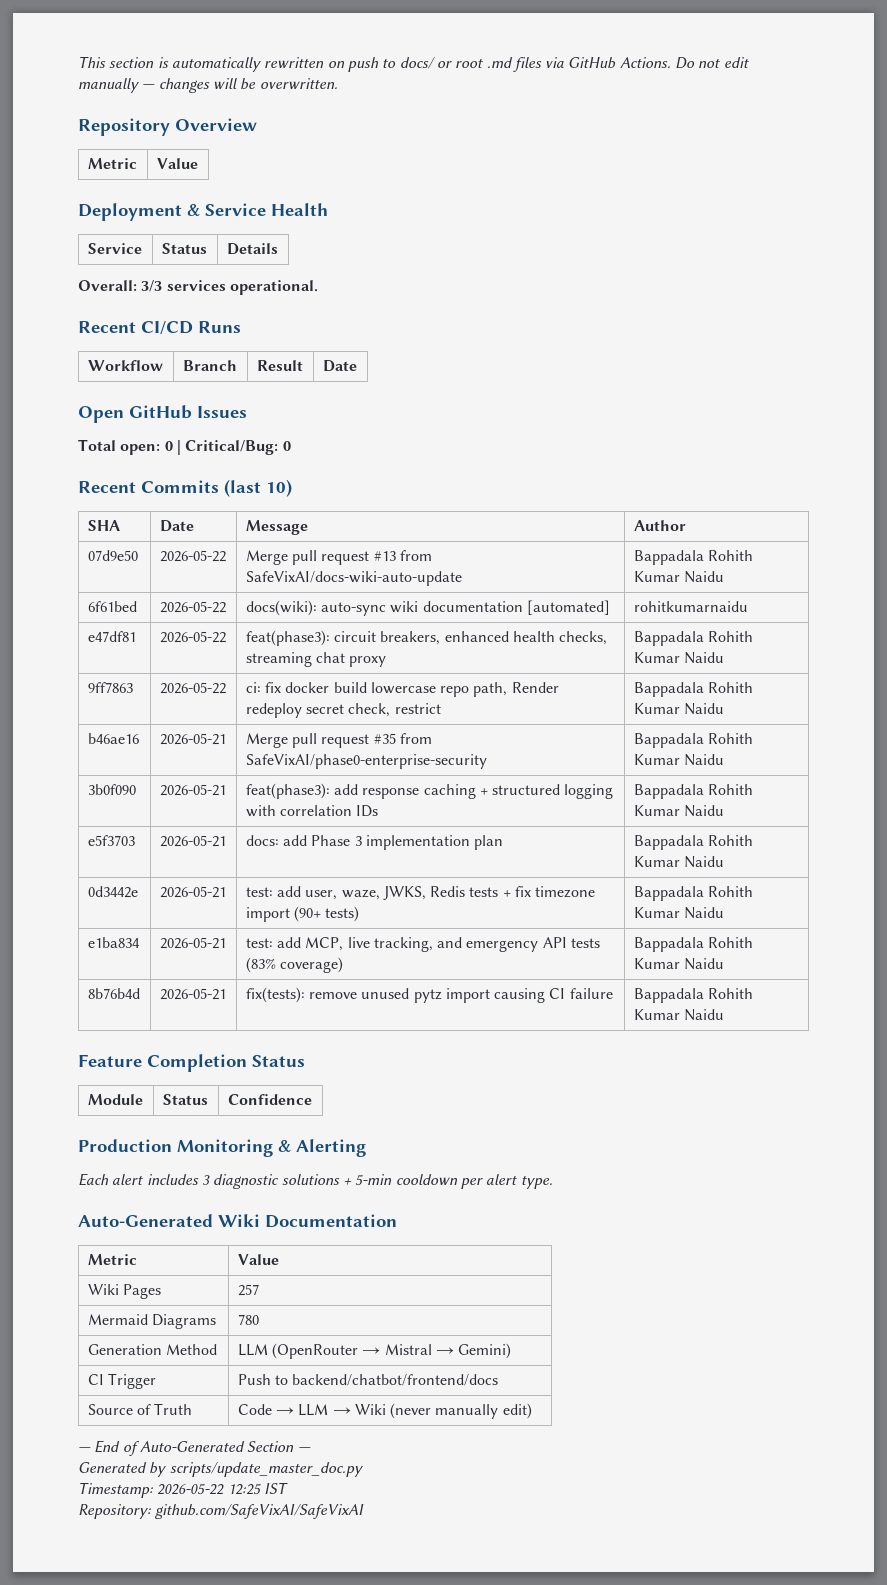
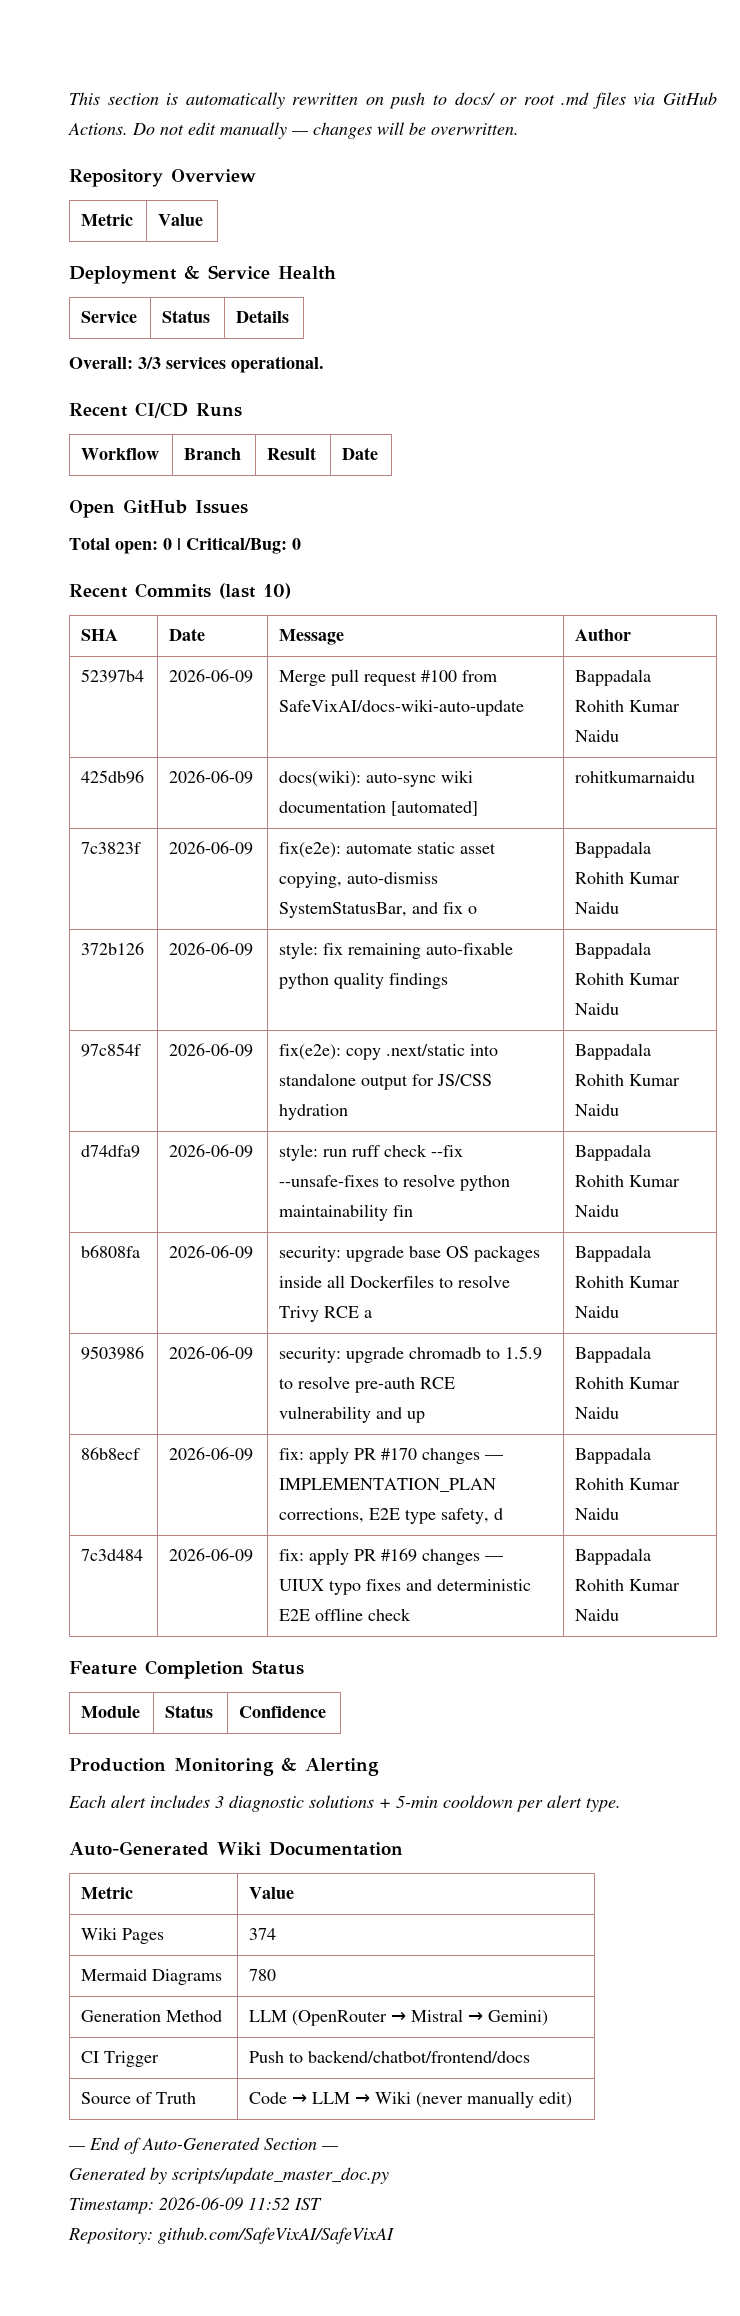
[87,550,138,561] [159,550,226,562] [245,550,396,565] 07d9e50 | 2026-05-22 | Merge pull request #13 -> [81,669,145,683] [169,669,254,683] [279,669,458,686] 52397b4 | 2026-06-09 | Merge pull request #100
[87,601,137,612] [159,601,226,613] 6f61bed | 2026-05-22 -> [81,770,145,784] [169,770,254,784] 425db96 | 2026-06-09
[87,631,136,642] [159,631,226,643] [245,630,608,646] [245,652,387,667] [633,631,753,646] [633,652,724,664] [87,682,133,693] [159,682,226,694] [245,682,559,697] [245,703,441,718] [633,682,753,697] [633,703,724,715] [87,733,139,744] [159,733,226,745] [245,733,432,748] [245,754,487,769] [633,733,753,748] [633,754,724,766] [87,784,136,795] [159,784,226,796] [245,783,614,799] [245,805,379,817] [633,784,753,799] [633,805,724,817] [87,835,135,846] [159,835,226,847] [245,835,504,850] [633,835,753,850] [633,856,724,868] [87,886,138,898] [159,886,226,898] [245,886,596,900] [245,906,360,922] [633,886,753,901] [633,907,724,919] [87,937,140,948] [159,937,226,949] [245,937,601,952] [245,957,343,973] [633,937,753,952] [633,958,724,970] [87,988,140,999] [159,988,226,1000] [245,987,613,1003] e47df81 | 2026-05-22 | feat(phase3): circuit breakers, enhanced health checks, streaming chat proxy | Bappadala Rohith Kumar Naidu // 9ff7863 | 2026-05-22 | ci: fix docker build lowercase repo path, Render redeploy secret check, restrict | Bappadala Rohith Kumar Naidu // b46ae16 | 2026-05-21 | Merge pull request #35 from SafeVixAI/phase0-enterprise-security | Bappadala Rohith Kumar Naidu // 3b0f090 | 2026-05-21 | feat(phase3): add response caching + structured logging with correlation IDs | Bappadala Rohith Kumar Naidu // e5f3703 | 2026-05-21 | docs: add Phase 3 implementation plan | Bappadala Rohith Kumar Naidu // 0d3442e | 2026-05-21 | test: add user, waze, JWKS, Redis tests + fix timezone import (90+ tests) | Bappadala Rohith Kumar Naidu // e1ba834 | 2026-05-21 | test: add MCP, live tracking, and emergency API tests (83% coverage) | Bappadala Rohith Kumar Naidu // 8b76b4d | 2026-05-21 | fix(tests): remove unused pytz import causing CI failure -> [81,842,142,854] [169,841,254,855] [279,842,497,858] [279,872,439,888] [279,902,478,918] [575,841,652,858] [575,872,681,884] [575,902,620,914] [81,942,145,955] [169,942,254,956] [279,942,514,959] [279,972,449,989] [575,942,652,959] [575,973,681,985] [575,1003,620,1015] [81,1043,142,1057] [169,1043,254,1057] [279,1044,499,1060] [279,1073,493,1090] [279,1104,349,1120] [575,1043,652,1060] [575,1074,681,1086] [575,1104,620,1116] [81,1145,141,1158] [169,1144,254,1158] [279,1144,464,1161] [279,1174,511,1191] [279,1204,414,1221] [575,1144,652,1161] [575,1175,681,1187] [575,1205,620,1217] [81,1245,141,1258] [169,1245,254,1259] [279,1245,541,1262] [279,1275,511,1288] [279,1306,373,1322] [575,1245,652,1262] [575,1276,681,1288] [575,1306,620,1318] [81,1346,145,1360] [169,1346,254,1360] [279,1346,543,1363] [279,1376,456,1393] [279,1406,426,1423] [575,1346,652,1363] [575,1377,681,1389] [575,1407,620,1419] [81,1447,141,1460] [169,1447,254,1461] [279,1447,504,1464] [279,1478,497,1492] [279,1508,504,1524] [575,1447,652,1464] [575,1478,681,1490] [575,1508,620,1520] [81,1549,144,1561] [169,1548,254,1562] [279,1548,504,1565] [279,1579,532,1595] [279,1608,412,1621] 7c3823f | 2026-06-09 | fix(e2e): automate static asset copying, auto-dismiss SystemStatusBar, and fix o | Bappadala Rohith Kumar Naidu // 372b126 | 2026-06-09 | style: fix remaining auto-fixable python quality findings | Bappadala Rohith Kumar Naidu // 97c854f | 2026-06-09 | fix(e2e): copy .next/static into standalone output for JS/CSS hydration | Bappadala Rohith Kumar Naidu // d74dfa9 | 2026-06-09 | style: run ruff check --fix --unsafe-fixes to resolve python maintainability fin | Bappadala Rohith Kumar Naidu // b6808fa | 2026-06-09 | security: upgrade base OS packages inside all Dockerfiles to resolve Trivy RCE a | Bappadala Rohith Kumar Naidu // 9503986 | 2026-06-09 | security: upgrade chromadb to 1.5.9 to resolve pre-auth RCE vulnerability and up | Bappadala Rohith Kumar Naidu // 86b8ecf | 2026-06-09 | fix: apply PR #170 changes — IMPLEMENTATION_PLAN corrections, E2E type safety, d | Bappadala Rohith Kumar Naidu // 7c3d484 | 2026-06-09 | fix: apply PR #169 changes — UIUX typo fixes and deterministic E2E offline check
[237,1284,259,1296] 257 -> [249,1928,277,1940] 374
[157,1484,261,1495] 2026-05-22 12:25 -> [159,2197,290,2210] 2026-06-09 11:52

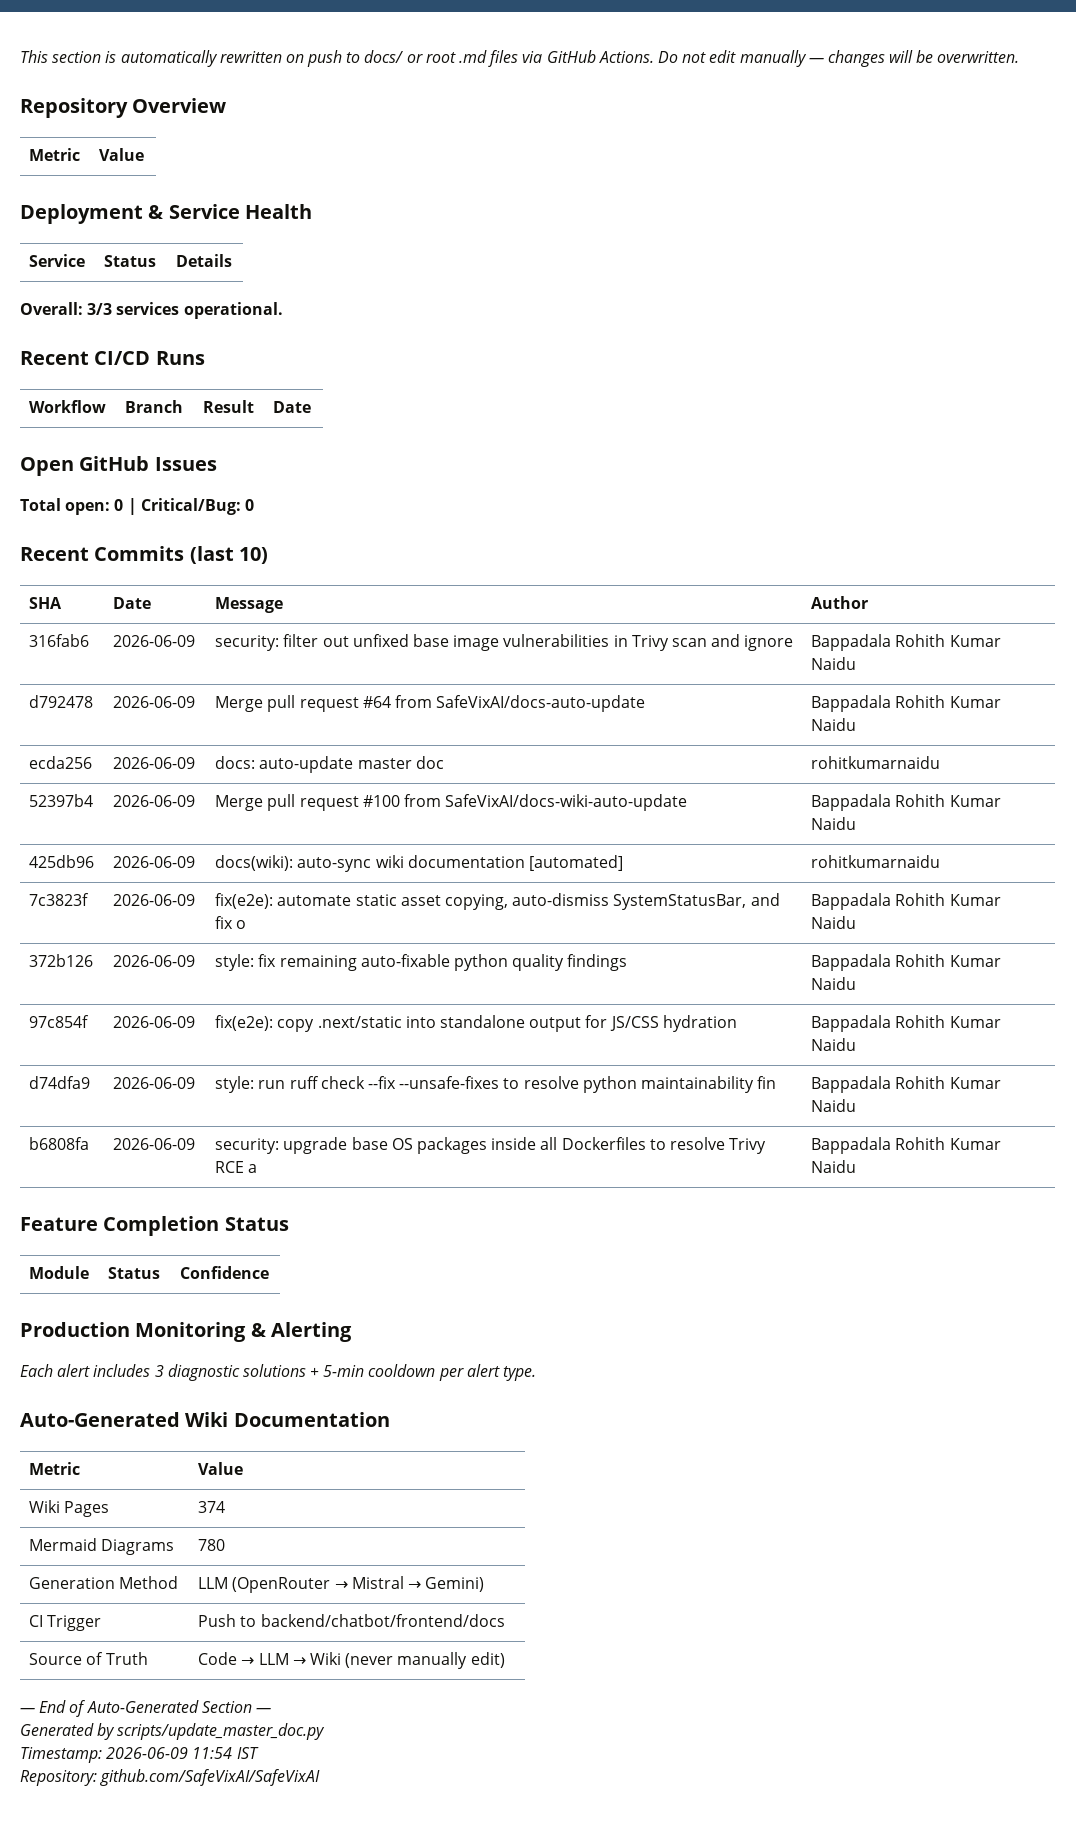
(632, 634) none -> [29,634,90,647] [113,635,196,647] [215,634,794,651] [811,634,1001,651] [811,657,857,670] [29,695,94,708] [113,696,196,708] [215,695,646,712] [811,695,1001,712] [811,718,857,731] [29,756,93,769] [113,757,196,769] [215,756,444,773] [811,756,941,769] // 316fab6 | 2026-06-09 | security: filter out unfixed base image vulnerabilities in Trivy scan and ignore | Bappadala Rohith Kumar Naidu // d792478 | 2026-06-09 | Merge pull request #64 from SafeVixAI/docs-auto-update | Bappadala Rohith Kumar Naidu // ecda256 | 2026-06-09 | docs: auto-update master doc | rohitkumarnaidu
[81,1346,145,1360] [169,1346,254,1360] [279,1346,543,1363] [279,1376,456,1393] [279,1406,426,1423] [575,1346,652,1363] [575,1377,681,1389] [575,1407,620,1419] [81,1447,141,1460] [169,1447,254,1461] [279,1447,504,1464] [279,1478,497,1492] [279,1508,504,1524] [575,1447,652,1464] [575,1478,681,1490] [575,1508,620,1520] [81,1549,144,1561] [169,1548,254,1562] [279,1548,504,1565] [279,1579,532,1595] [279,1608,412,1621] [575,1548,652,1565] [575,1579,681,1591] [575,1609,620,1621] // 9503986 | 2026-06-09 | security: upgrade chromadb to 1.5.9 to resolve pre-auth RCE vulnerability and up | Bappadala Rohith Kumar Naidu // 86b8ecf | 2026-06-09 | fix: apply PR #170 changes — IMPLEMENTATION_PLAN corrections, E2E type safety, d | Bappadala Rohith Kumar Naidu // 7c3d484 | 2026-06-09 | fix: apply PR #169 changes — UIUX typo fixes and deterministic E2E offline check | Bappadala Rohith Kumar Naidu -> (857, 1166) none
[248,2197,290,2210] 11:52 -> [192,1747,233,1759] 11:54

